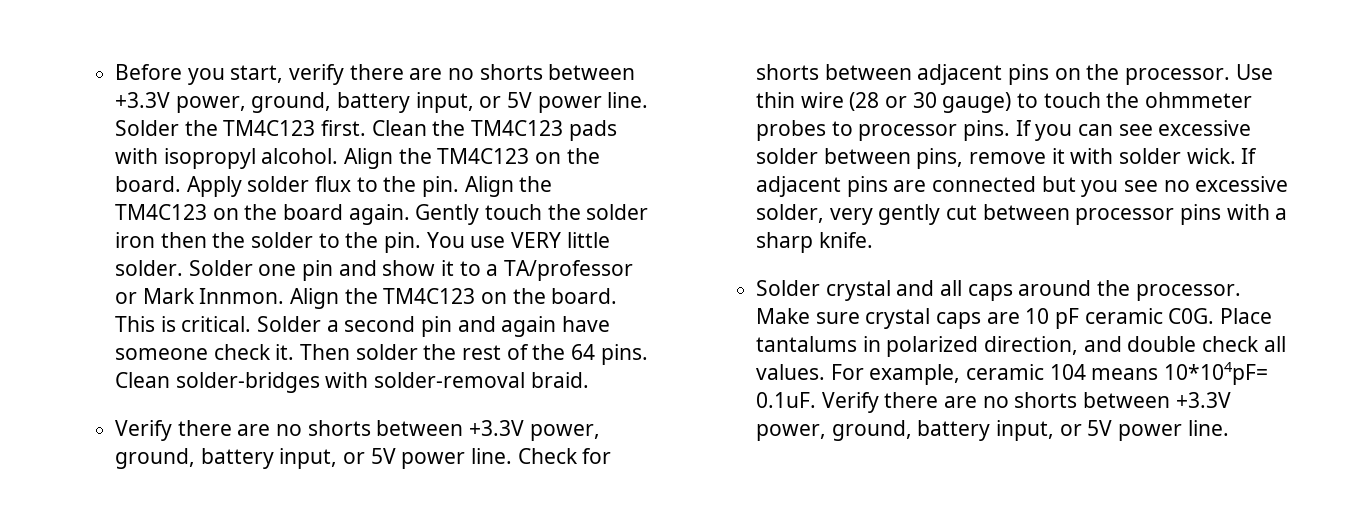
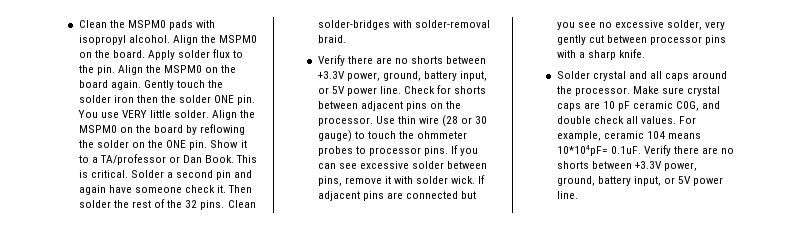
[115,64,636,85] [115,92,649,113] [115,120,367,136] Before you start, verify there are no shorts between +3.3V power, ground, battery input, or 5V power line. Solder the TM4C123 first. -> (78, 24) none
[471,120,564,136] TM4C123 -> [127,20,166,28] MSPM0
[437,148,530,164] TM4C123 -> [219,35,258,43] MSPM0
[115,204,208,220] TM4C123 -> [164,65,203,73] MSPM0
[318,232,379,248] to the -> [214,95,235,103] ONE
[188,260,436,281] Solder one pin and show -> [212,110,256,120] [78,124,246,135] [78,140,239,150] Align the MSPM0 on the board by reflowing the solder on the ONE pin. Show
[142,288,618,309] Mark Innmon. Align the TM4C123 on the board. -> [183,155,235,163] Dan Book.
[571,344,596,360] 64 -> [185,200,198,208] 32
[1168,308,1273,324] [756,336,1079,357] C0G. Place tantalums in polarized direction, -> [676,101,700,111] C0G,

